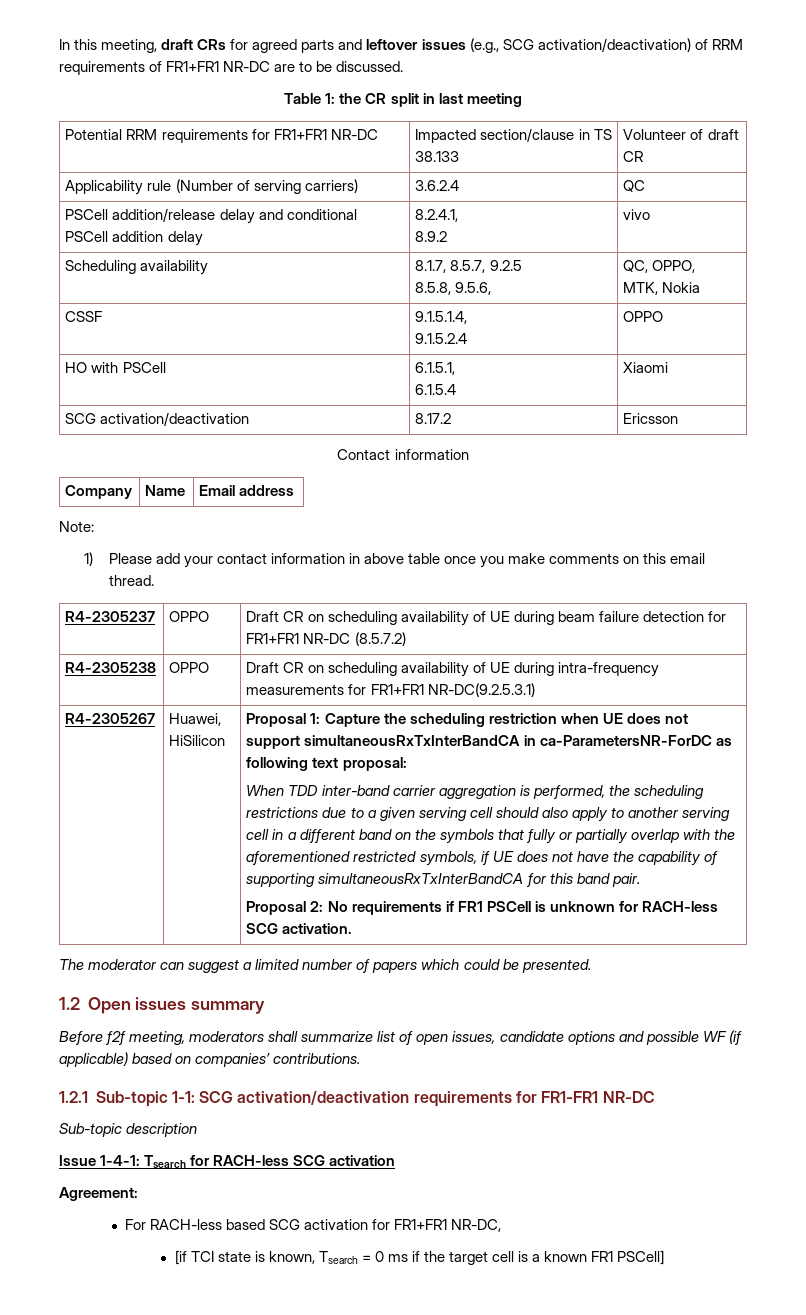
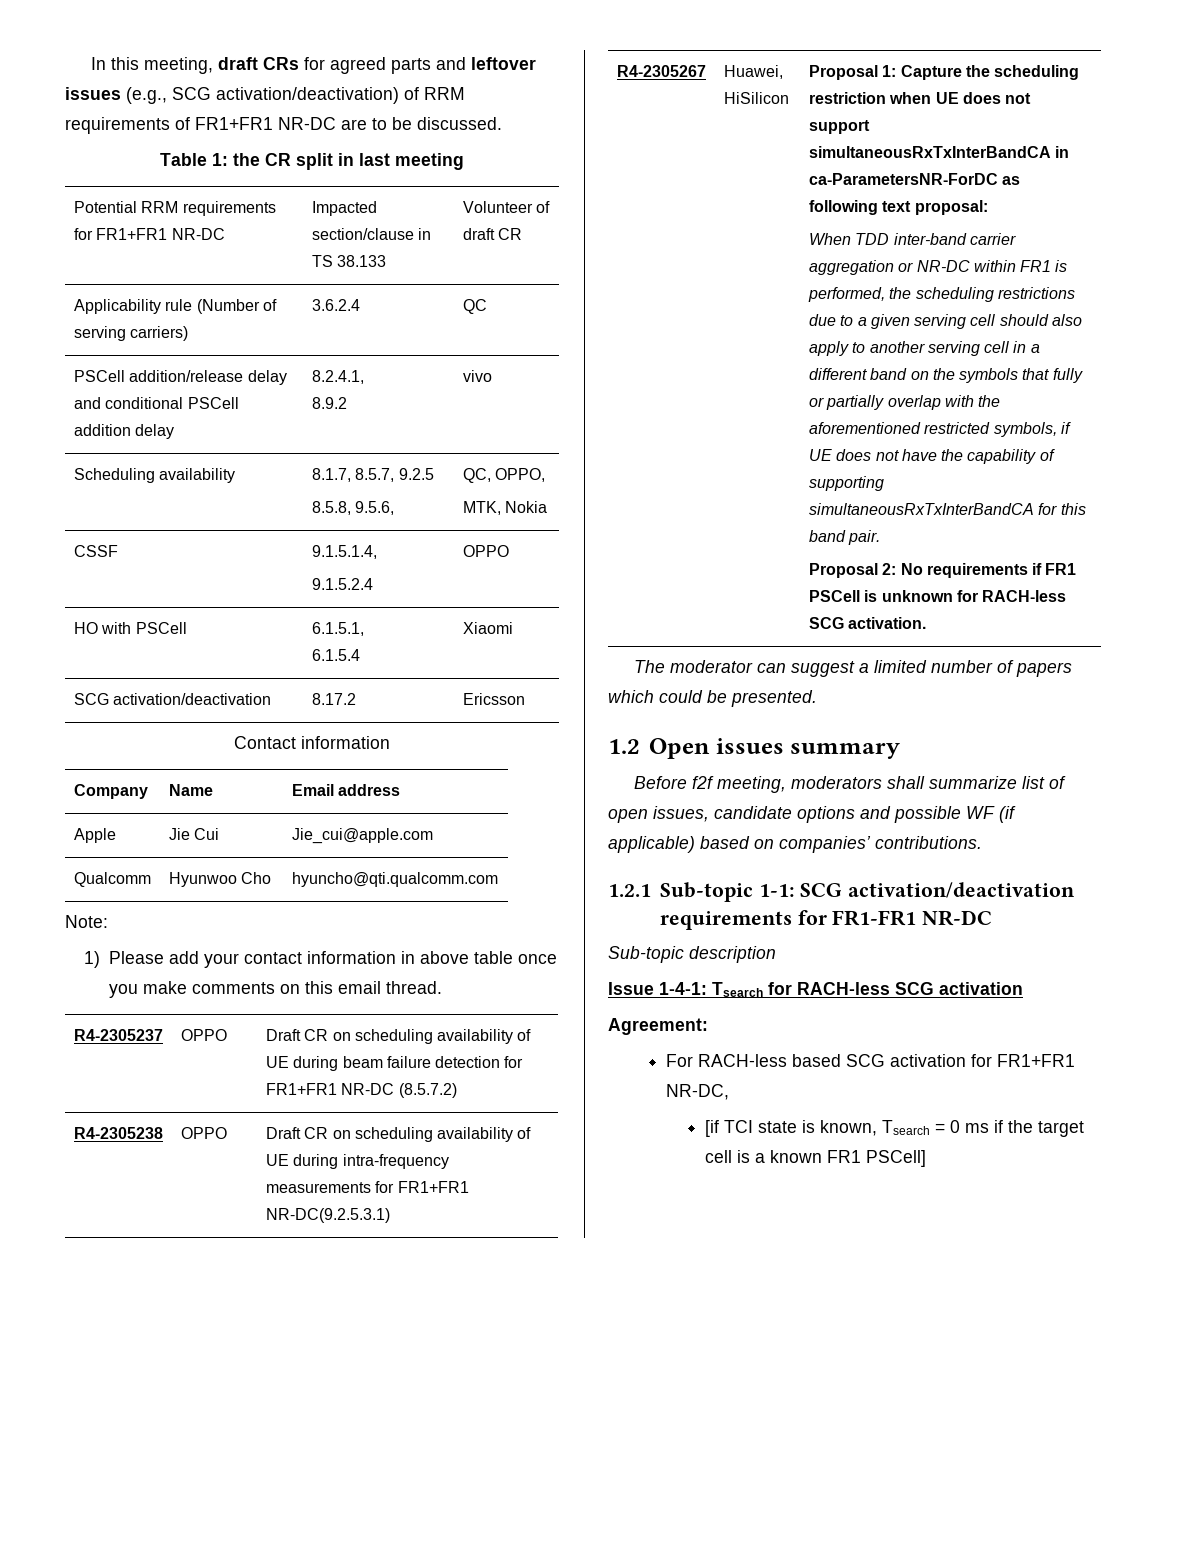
(295, 490) none -> [73,828,116,843] [168,828,220,840] [291,828,433,844] [73,872,151,887] [168,872,272,887] [291,872,498,887] // Apple | Jie Cui | Jie_cui@apple.com // Qualcomm | Hyunwoo Cho | hyuncho@qti.qualcomm.com
(516, 792) none -> [898,260,1052,272] or NR-DC within FR1

